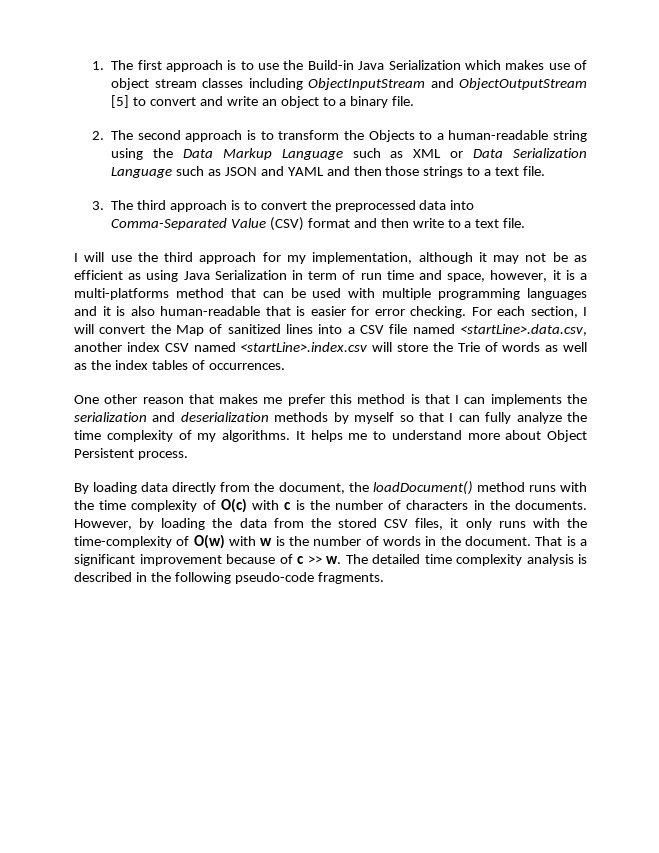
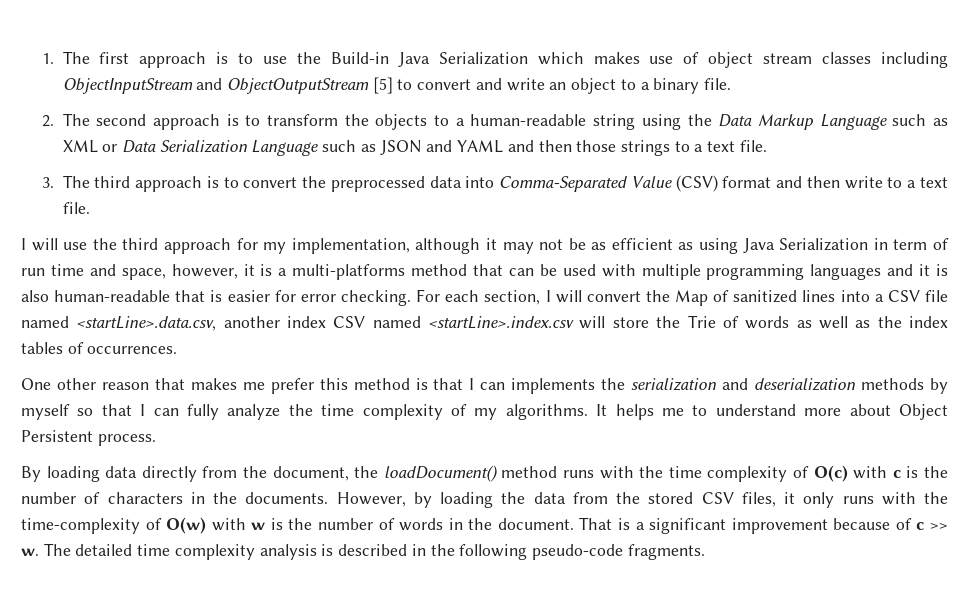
[368,130,415,142] Objects -> [375,114,428,130] objects

